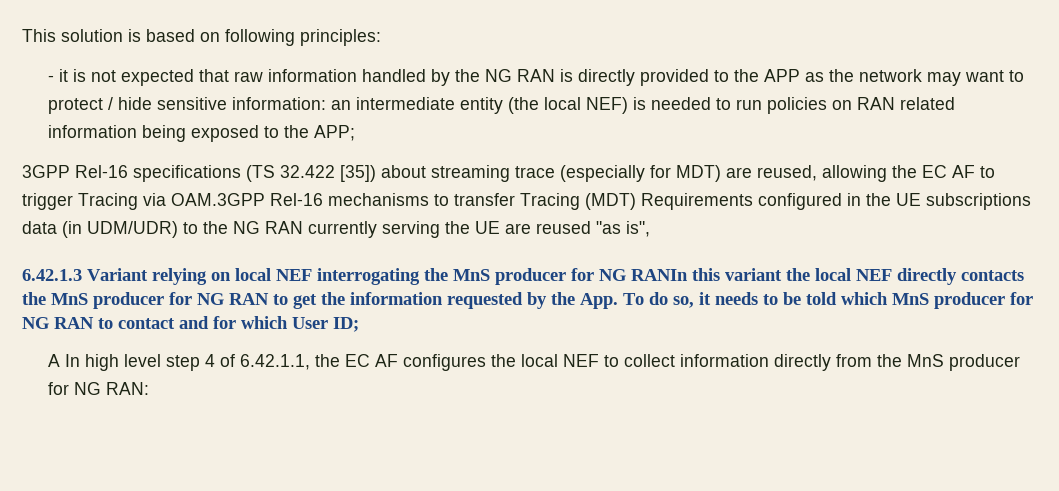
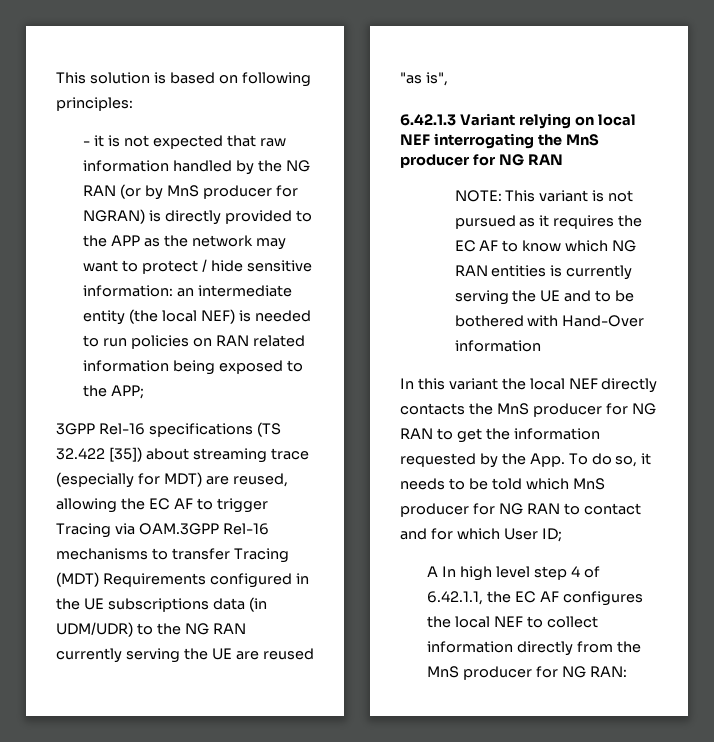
(555, 75) none -> [120,184,298,200] [83,209,146,224] (or by MnS producer for NGRAN)
[631,269,688,281] RANIn -> [527,154,563,165] [454,190,634,202] [454,215,643,229] [454,240,637,252] [454,265,633,280] [454,290,635,305] [454,315,645,327] [454,340,541,352] [400,378,414,389] RAN // NOTE: This variant is not pursued as it requires the EC AF to know which NG RAN entities is currently serving the UE and to be bothered with Hand-Over information // In

